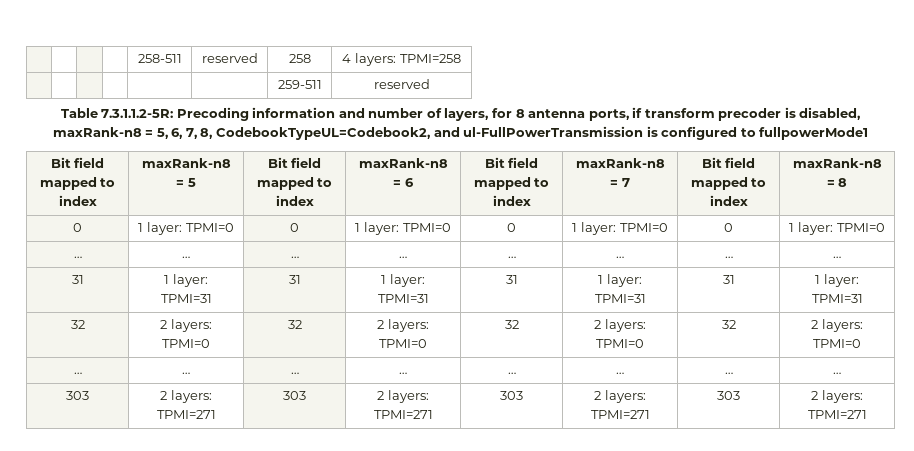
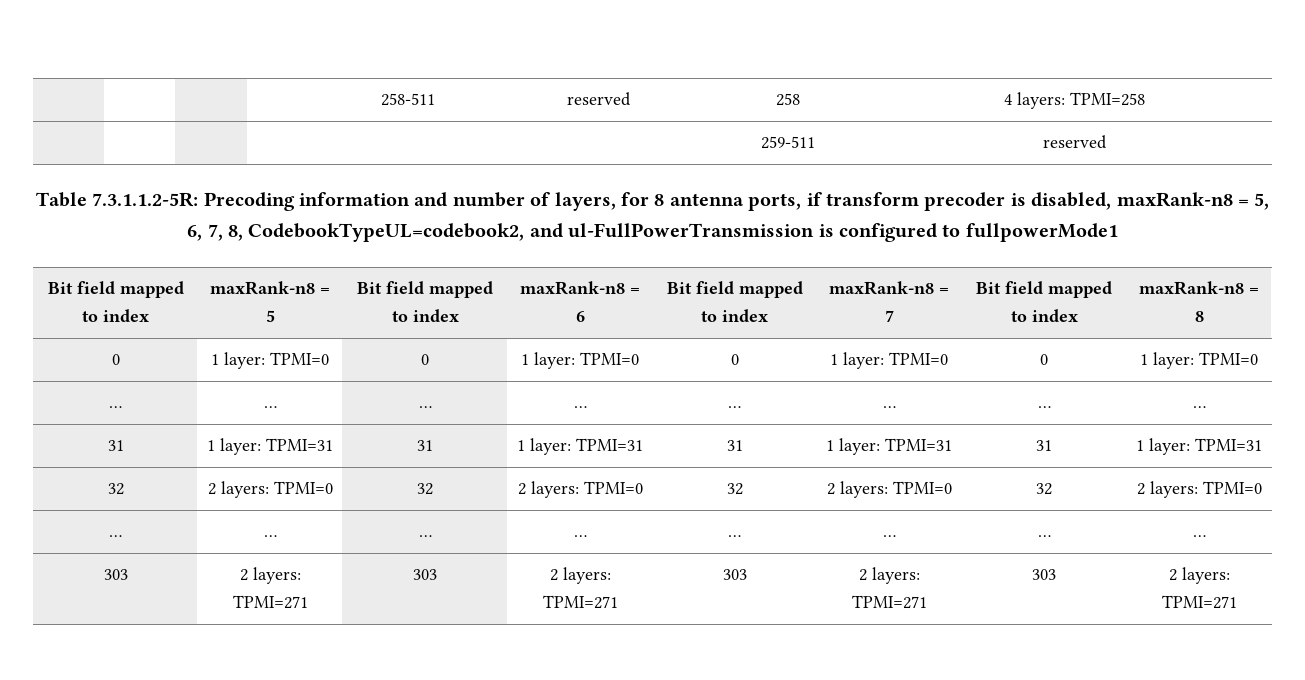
[215,127,430,140] CodebookTypeUL=Codebook2, -> [248,223,525,242] CodebookTypeUL=codebook2,

